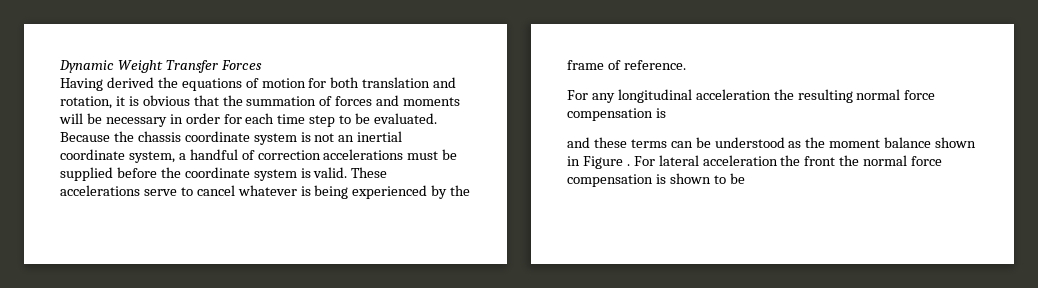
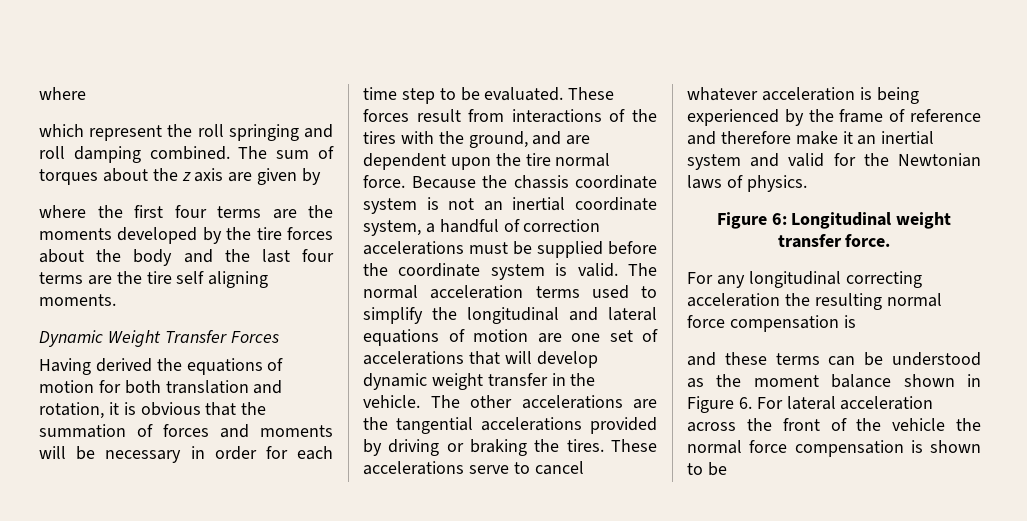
(59, 66) none -> [39,87,86,100] [39,124,333,141] [39,146,334,163] [39,168,322,185] [39,205,333,219] [39,227,333,244] [39,249,334,266] [39,271,269,288] [39,294,116,306] where // which represent the roll springing and roll damping combined. The sum of torques about the z axis are given by // where the first four terms are the moments developed by the tire forces about the body and the last four terms are the tire self aligning moments. //
(438, 118) none -> [568,87,615,100] [363,109,657,123] [363,131,591,148] [363,153,611,170] [363,175,405,188] These forces result from interactions of the tires with the ground, and are dependent upon the tire normal force.
(348, 172) none -> [628,263,657,276] [363,285,657,299] [363,307,657,324] [363,329,658,346] [363,351,598,368] [363,373,596,390] [363,395,657,409] [363,417,657,434] [363,439,604,456] The normal acceleration terms used to simplify the longitudinal and lateral equations of motion are one set of accelerations that will develop dynamic weight transfer in the vehicle. The other accelerations are the tangential accelerations provided by driving or braking the tires.
(297, 190) none -> [761,87,855,101] acceleration
[623,60,686,70] reference. -> [910,109,981,122] [687,131,935,145] [687,153,981,170] [687,175,807,192] [716,212,952,229] [777,234,891,248] reference and therefore make it an inertial system and valid for the Newtonian laws of physics. // Figure 6: Longitudinal weight transfer force.
(692, 96) none -> [845,271,922,288] correcting
[626,164,630,166] . -> [738,397,752,409] 6.
(778, 160) none -> [687,422,736,432] across
(836, 161) none -> [830,418,946,431] of the vehicle

